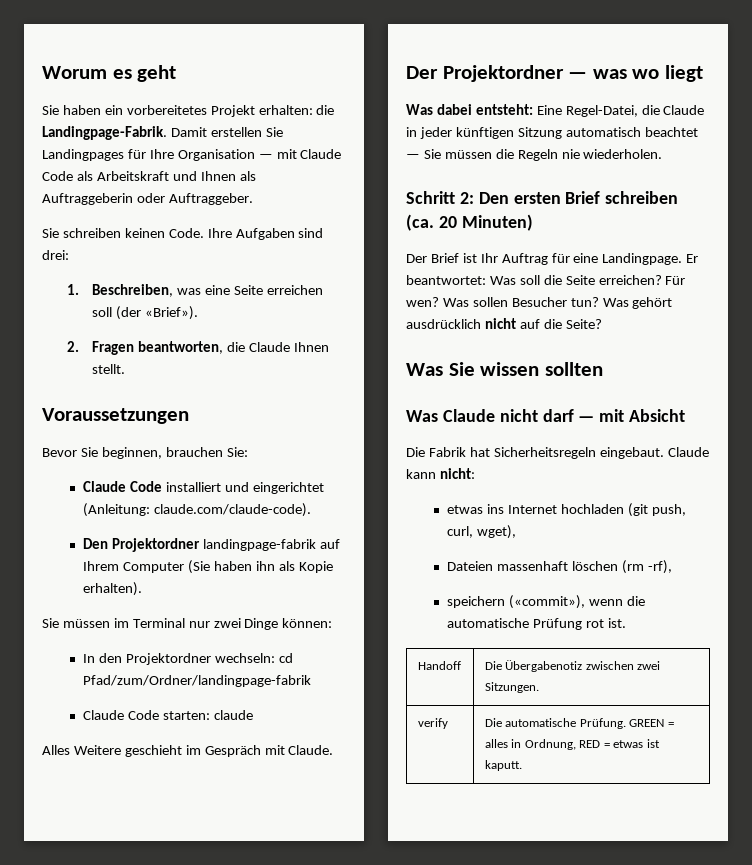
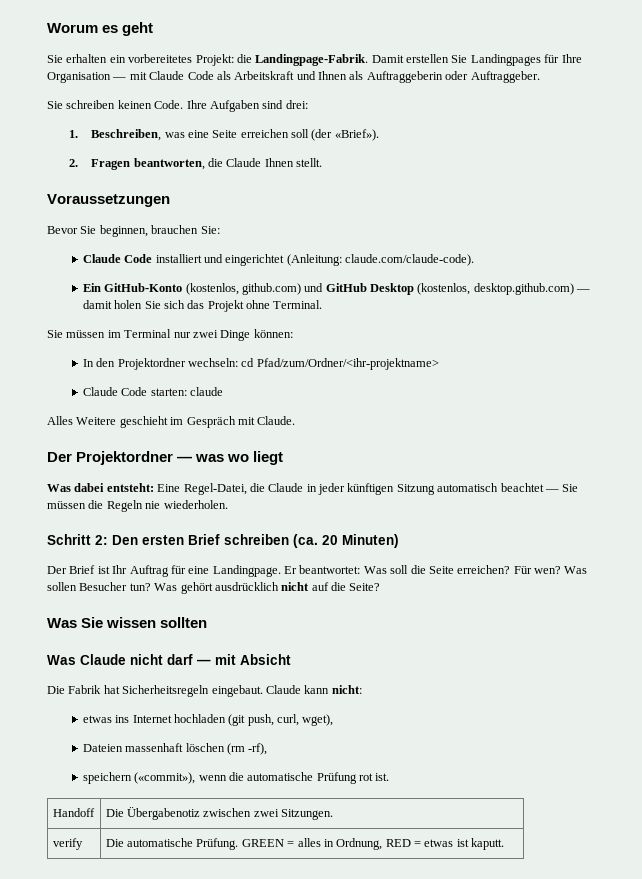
[62,105,101,115] haben -> [66,54,108,63] erhalten
[210,105,313,117] Projekt erhalten: -> [195,54,234,66] Projekt:
[83,538,340,552] [83,560,333,574] [83,582,143,596] Den Projektordner landingpage-fabrik auf Ihrem Computer (Sie haben ihn als Kopie erhalten). -> [82,283,591,295] [82,300,323,312] Ein GitHub-Konto (kostenlos, github.com) und GitHub Desktop (kostenlos, desktop.github.com) — damit holen Sie sich das Projekt ohne Terminal.
[83,675,312,687] Pfad/zum/Ordner/landingpage-fabrik -> [256,358,439,370] Pfad/zum/Ordner/<ihr-projektname>

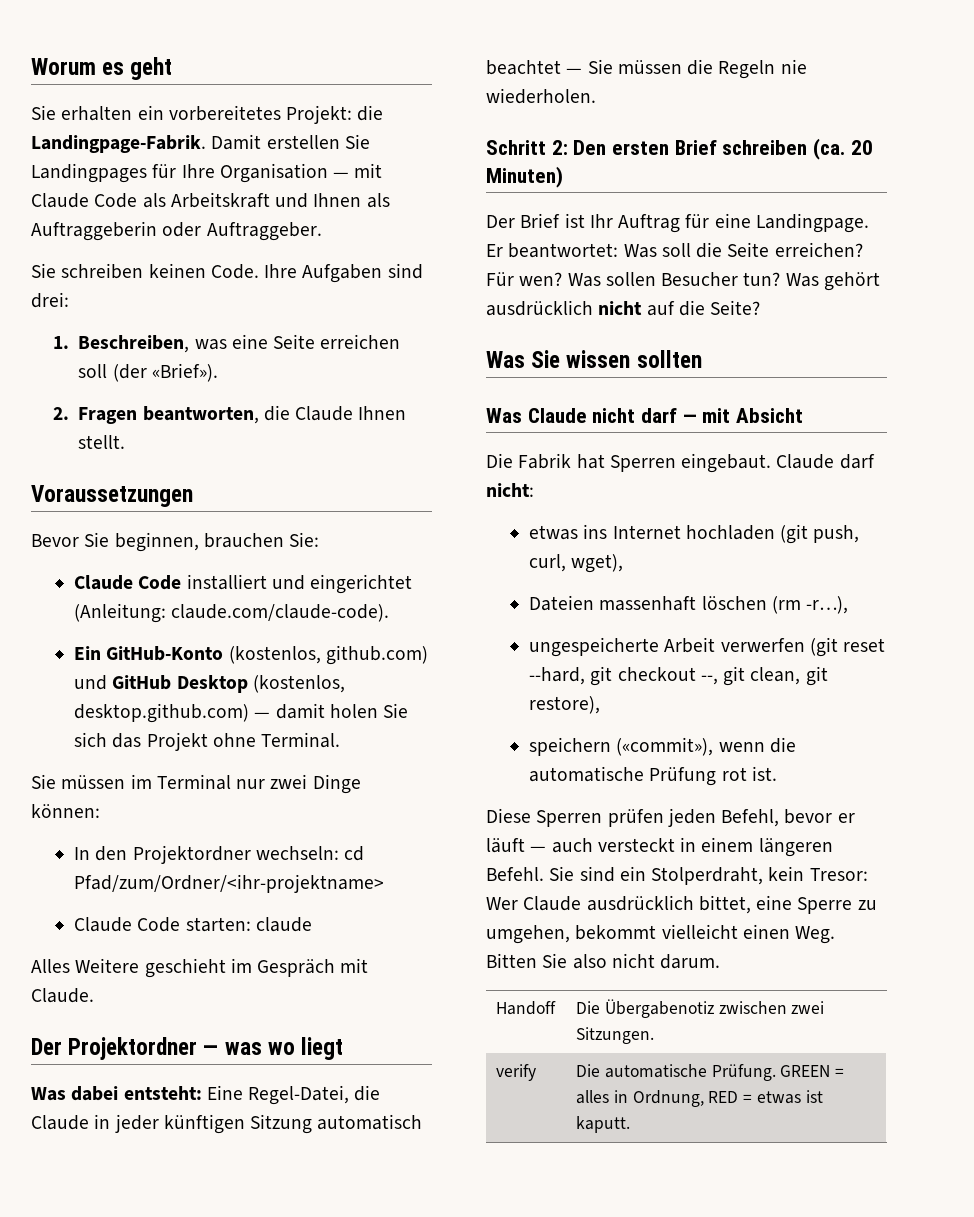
[122,685,210,697] Sicherheitsregeln -> [609,455,676,472] Sperren
[304,685,330,694] kann -> [839,454,875,469] darf
[248,743,268,755] -rf), -> [806,596,849,614] [529,637,886,657] [529,666,828,686] [529,696,601,714] -r…), // ungespeicherte Arbeit verwerfen (git reset --hard, git checkout --, git clean, git restore),
(390, 777) none -> [486,808,855,827] [486,837,833,857] [486,866,868,885] [486,895,877,914] [486,924,836,944] [486,953,721,969] // Diese Sperren prüfen jeden Befehl, bevor er läuft — auch versteckt in einem längeren Befehl. Sie sind ein Stolperdraht, kein Tresor: Wer Claude ausdrücklich bittet, eine Sperre zu umgehen, bekommt vielleicht einen Weg. Bitten Sie also nicht darum.

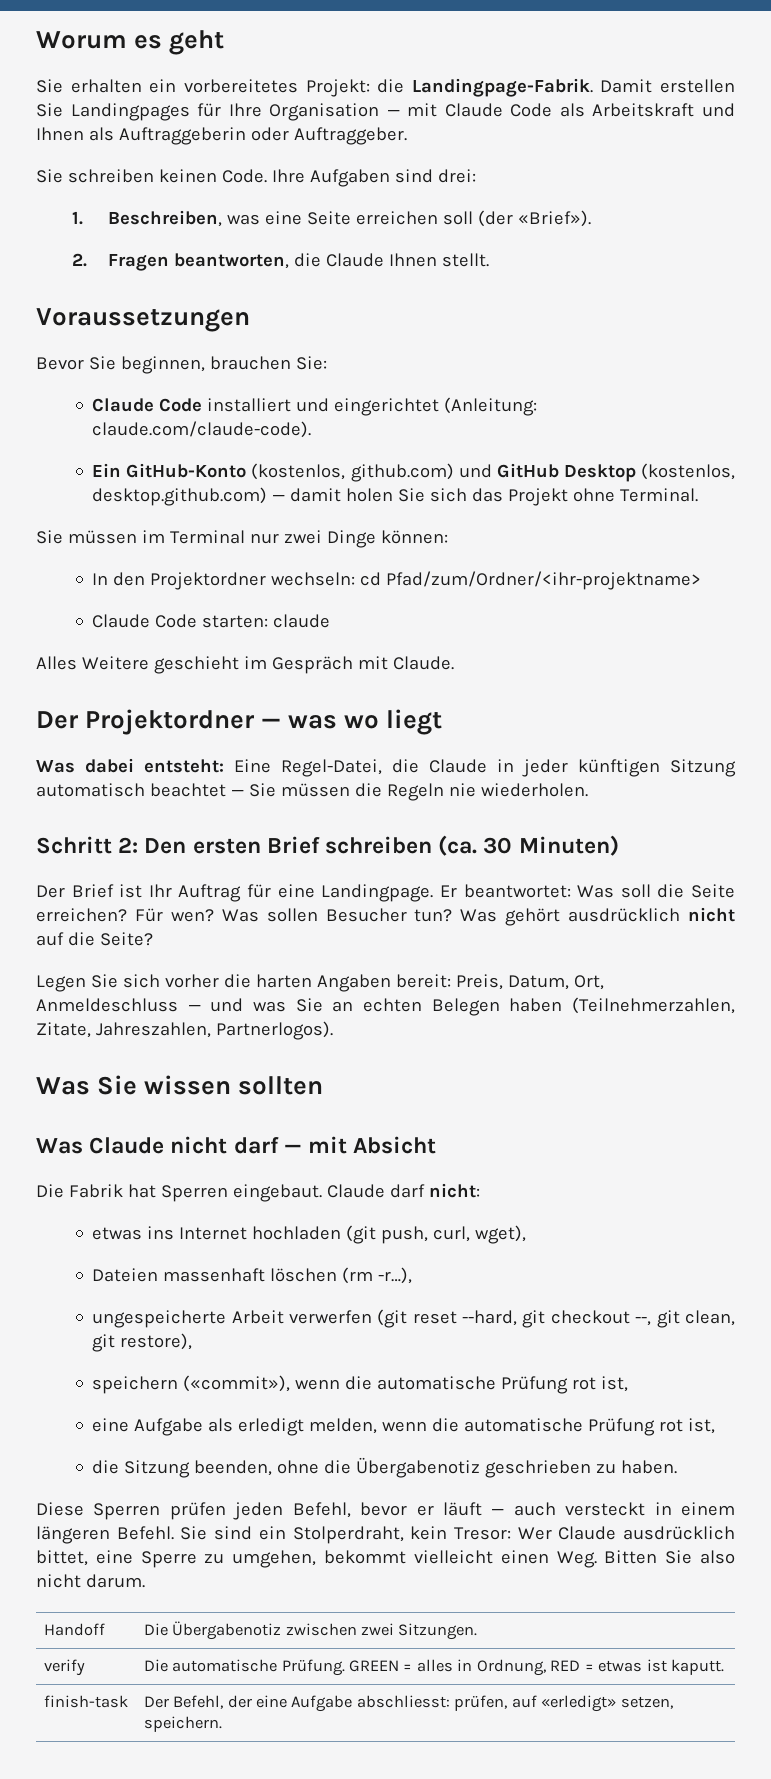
[850,140,873,155] 20 -> [483,837,513,854] 30
(761, 307) none -> [36,974,604,992] [36,997,735,1016] [36,1021,333,1040] // Legen Sie sich vorher die harten Angaben bereit: Preis, Datum, Ort, Anmeldeschluss — und was Sie an echten Belegen haben (Teilnehmerzahlen, Zitate, Jahreszahlen, Partnerlogos).
[751,766,777,781] ist. -> [601,1376,629,1392] [92,1418,716,1436] [92,1457,678,1478] ist, // eine Aufgabe als erledigt melden, wenn die automatische Prüfung rot ist, // die Sitzung beenden, ohne die Übergabenotiz geschrieben zu haben.
(631, 1124) none -> [43,1695,128,1708] [143,1695,673,1712] [143,1716,222,1732] // finish-task | Der Befehl, der eine Aufgabe abschliesst: prüfen, auf «erledigt» setzen, speichern.

